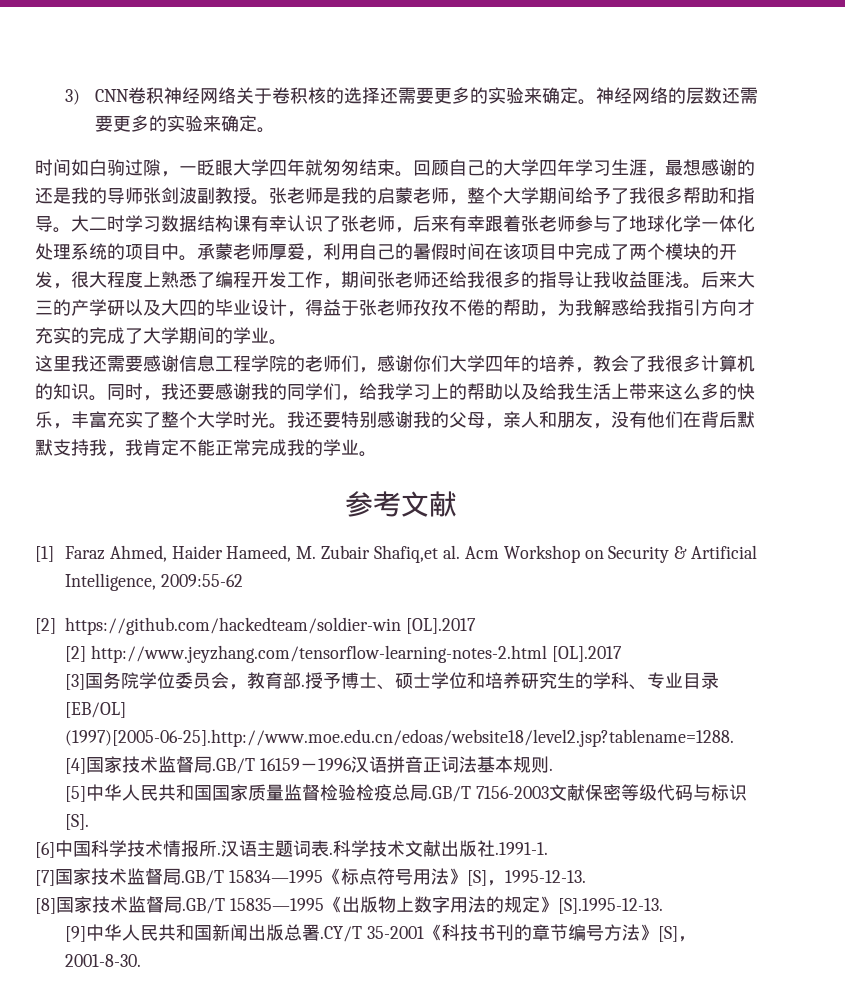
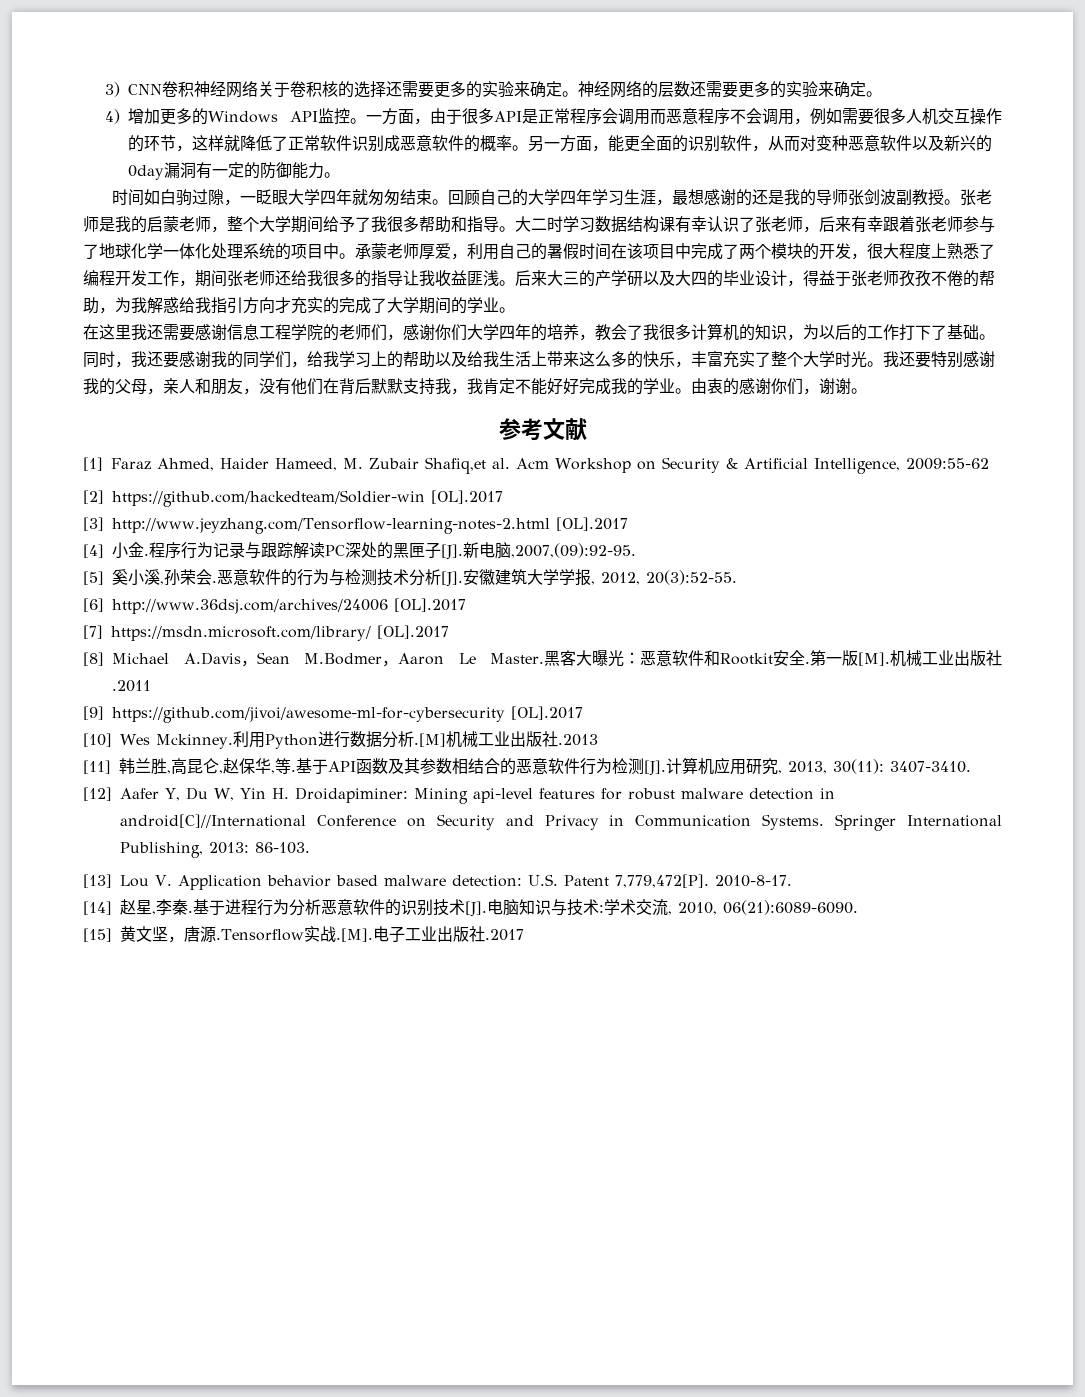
(275, 130) none -> [104,108,1002,125] [127,135,992,152] [127,162,340,180] // 4)增加更多的Windows API监控。一方面，由于很多API是正常程序会调用而恶意程序不会调用，例如需要很多人机交互操作的环节，这样就降低了正常软件识别成恶意软件的概率。另一方面，能更全面的识别软件，从而对变种恶意软件以及新兴的0day漏洞有一定的防御能力。
(287, 342) none -> [83,324,99,340] 在
(89, 391) none -> [787,324,979,341] ，为以后的工作打下了基础
[215,439,251,456] 正常 -> [547,378,579,395] 好好
(377, 454) none -> [691,378,867,395] 由衷的感谢你们，谢谢。
[65,617,476,635] [64,645,622,663] [64,672,719,690] [64,702,126,718] [64,729,734,747] [64,756,553,774] [64,784,747,802] [64,814,89,830] [35,840,548,858] [35,868,586,886] [35,896,663,914] [64,924,696,942] [64,954,141,967] https://github.com/hackedteam/soldier-win [OL].2017 // [2] http://www.jeyzhang.com/tensorflow-learning-notes-2.html [OL].2017 // [3]国务院学位委员会，教育部.授予博士、硕士学位和培养研究生的学科、专业目录[EB/OL] (1997)[2005-06-25].http://www.moe.edu.cn/edoas/website18/level2.jsp?tablename=1288. // [4]国家技术监督局.GB/T 16159－1996汉语拼音正词法基本规则. // [5]中华人民共和国国家质量监督检验检疫总局.GB/T 7156-2003文献保密等级代码与标识[S]. // [6]中国科学技术情报所.汉语主题词表.科学技术文献出版社.1991-1. // [7]国家技术监督局.GB/T 15834—1995《标点符号用法》[S]，1995-12-13. // [8]国家技术监督局.GB/T 15835—1995《出版物上数字用法的规定》[S].1995-12-13. // [9]中华人民共和国新闻出版总署.CY/T 35-2001《科技书刊的章节编号方法》[S]，2001-8-30. -> [112,490,503,507] [83,517,628,534] [83,542,637,560] [83,569,738,587] [83,598,466,614] [83,625,449,641] [83,650,1002,667] [112,680,151,692] [83,706,583,723] [83,731,598,749] [83,757,972,776] [83,787,835,804] [120,814,1002,831] [120,842,310,858] [83,874,792,890] [83,899,859,917] [83,926,524,943] https://github.com/hackedteam/Soldier-win [OL].2017 // [3] http://www.jeyzhang.com/Tensorflow-learning-notes-2.html [OL].2017 // [4]小金.程序行为记录与跟踪解读PC深处的黑匣子[J].新电脑,2007,(09):92-95. // [5]奚小溪,孙荣会.恶意软件的行为与检测技术分析[J].安徽建筑大学学报, 2012, 20(3):52-55. // [6] http://www.36dsj.com/archives/24006 [OL].2017 // [7] https://msdn.microsoft.com/library/ [OL].2017 // [8] Michael A.Davis，Sean M.Bodmer，Aaron Le Master.黑客大曝光：恶意软件和Rootkit安全.第一版[M].机械工业出版社.2011 // [9] https://github.com/jivoi/awesome-ml-for-cybersecurity [OL].2017 // [10] Wes Mckinney.利用Python进行数据分析.[M]机械工业出版社.2013 // [11]韩兰胜,高昆仑,赵保华,等.基于API函数及其参数相结合的恶意软件行为检测[J].计算机应用研究, 2013, 30(11): 3407-3410. // [12] Aafer Y, Du W, Yin H. Droidapiminer: Mining api-level features for robust malware detection in android[C]//International Conference on Security and Privacy in Communication Systems. Springer International Publishing, 2013: 86-103. // [13] Lou V. Application behavior based malware detection: U.S. Patent 7,779,472[P]. 2010-8-17. // [14]赵星,李秦.基于进程行为分析恶意软件的识别技术[J].电脑知识与技术:学术交流, 2010, 06(21):6089-6090. // [15]黄文坚，唐源.Tensorflow实战.[M].电子工业出版社.2017

